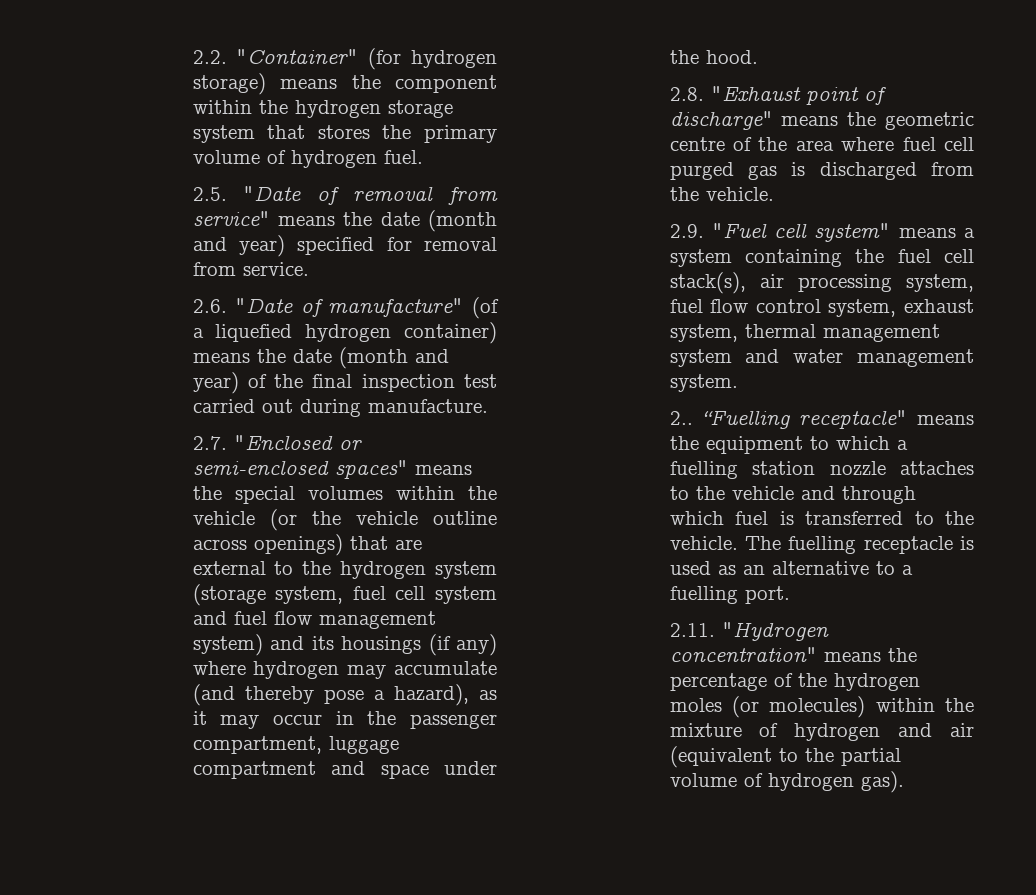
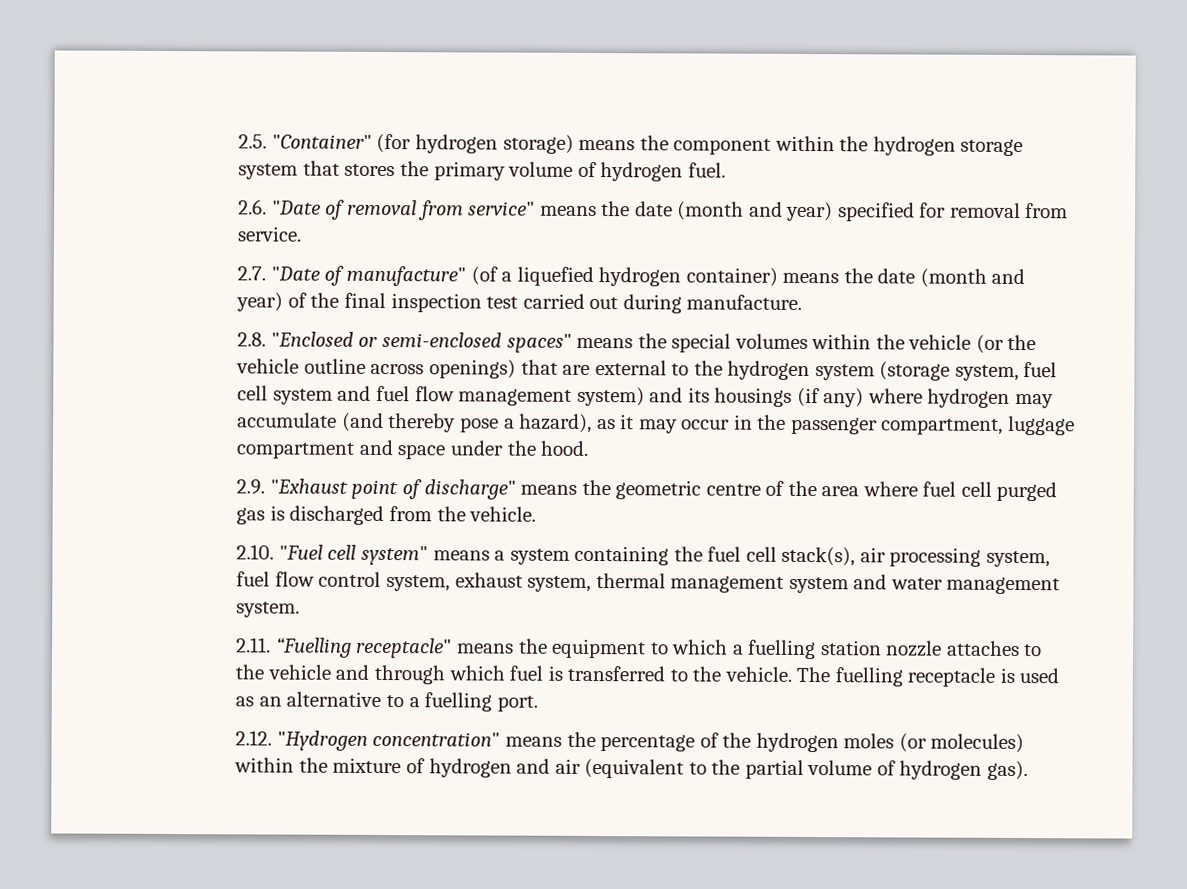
[192,50,227,64] 2.2. -> [238,134,268,149] 2.5.
[192,187,227,201] 2.5. -> [238,199,268,215] 2.6.
[192,299,227,313] 2.6. -> [237,266,267,281] 2.7.
[192,436,227,450] 2.7. -> [237,332,267,347] 2.8.
[669,87,704,101] 2.8. -> [236,479,266,495] 2.9.
[669,224,704,238] 2.9. -> [236,544,275,560] 2.10.
[669,411,693,425] 2.. -> [236,637,272,653] 2.11.
[669,623,715,637] 2.11. -> [235,730,273,746] 2.12.

